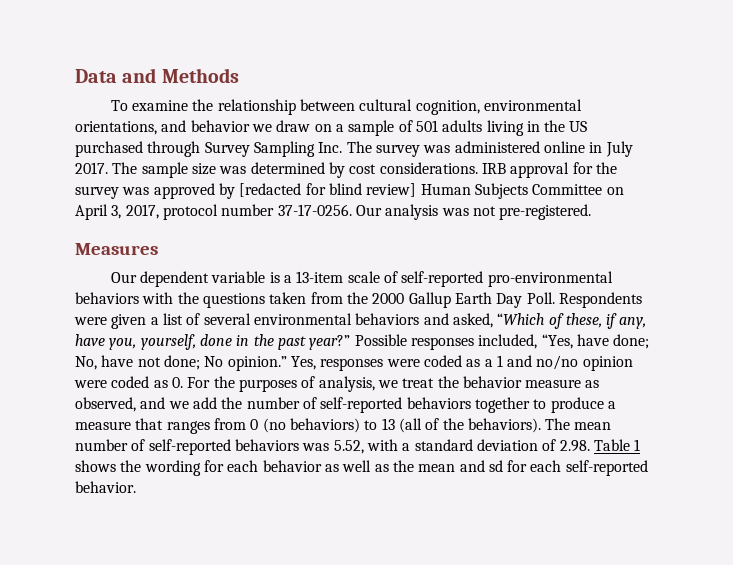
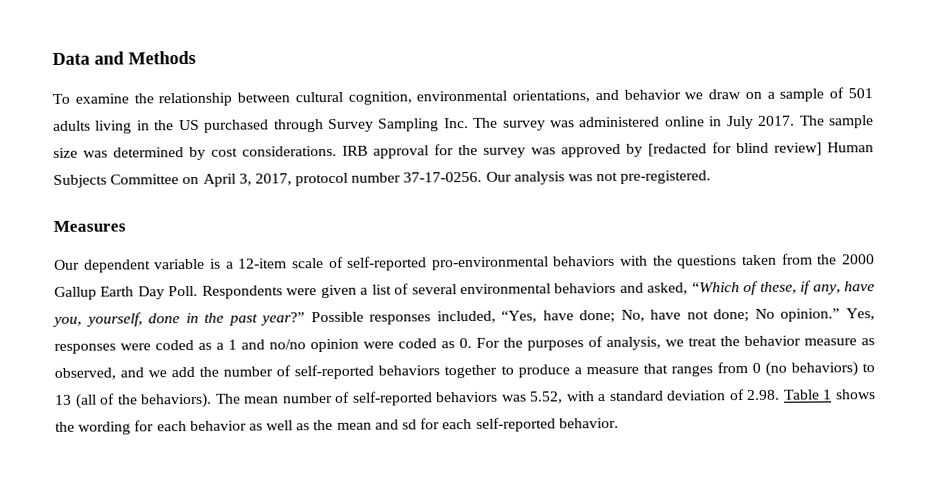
[296,271,344,283] 13-item -> [238,258,288,269] 12-item

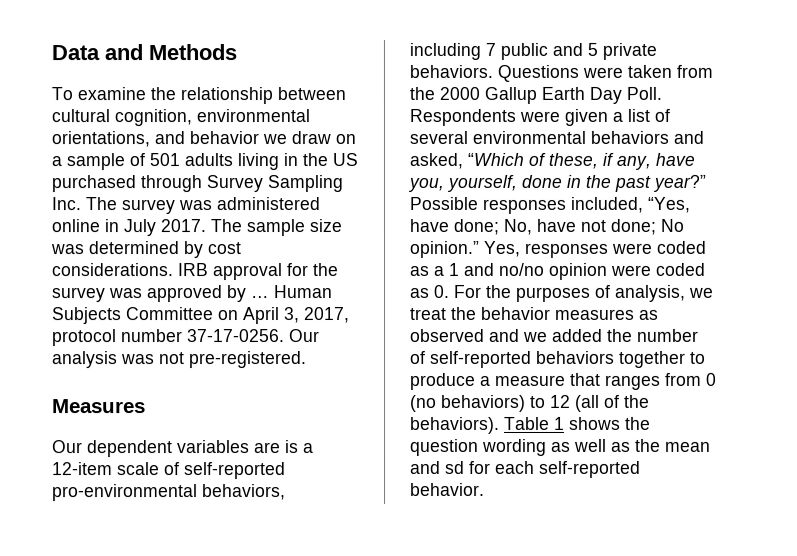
[648,142,822,157] [redacted for blind review] -> [251,296,270,299] …
[154,258,206,270] variable -> [177,440,281,454] variables are
[553,255,738,269] behaviors with the questions -> [202,484,286,501] [409,42,657,60] [409,64,623,82] behaviors, including 7 public and 5 private behaviors. Questions were
[804,338,875,346] [54,367,116,380] measure as observed, -> [555,308,659,320] [410,328,485,342] measures as observed
[171,366,196,378] add -> [552,328,603,342] added
[55,394,72,405] 13 -> [550,394,571,408] 12
[215,389,876,406] [55,420,247,435] The mean number of self-reported behaviors was 5.52, with a standard deviation of 2.98. Table 1 shows the wording for each behavior -> [504,416,651,430] [410,438,547,456] Table 1 shows the question wording

